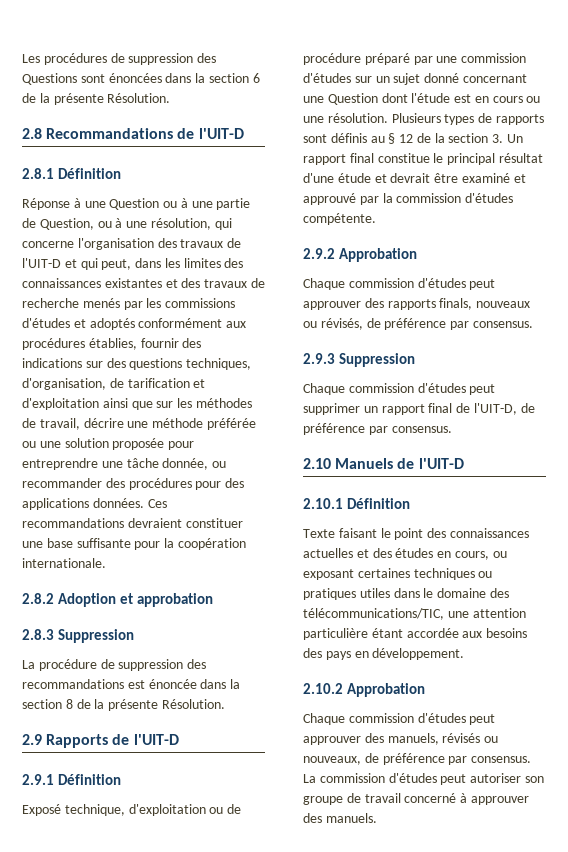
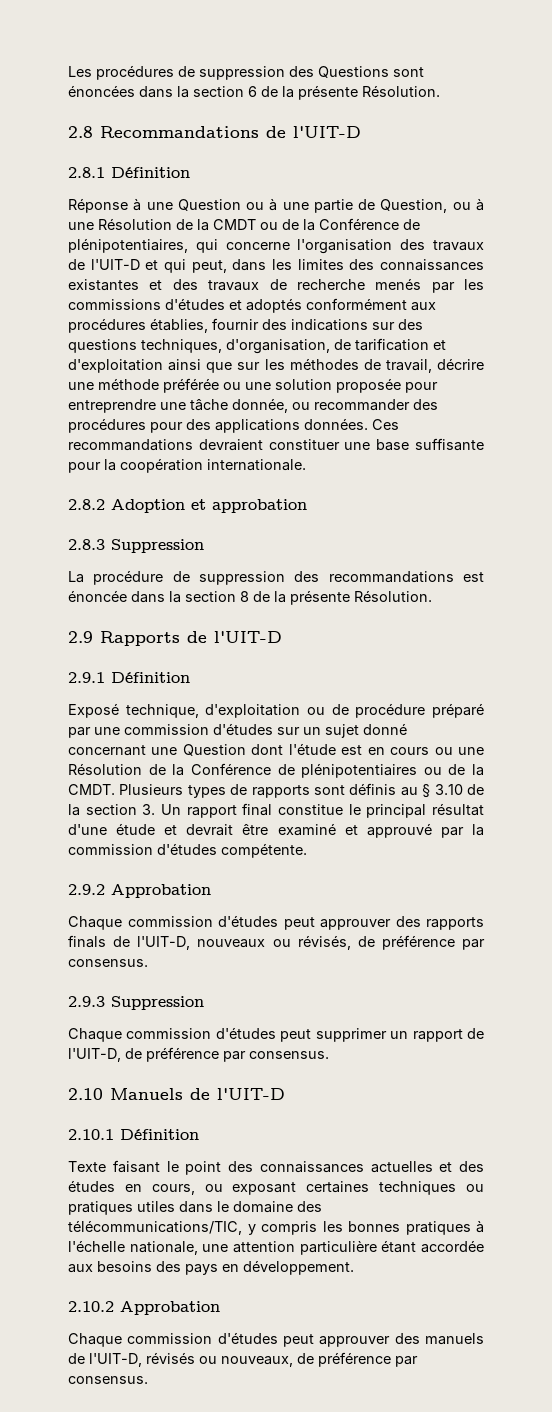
[150,218,211,230] résolution, -> [98,218,420,231] [68,238,188,253] Résolution de la CMDT ou de la Conférence de plénipotentiaires,
[327,113,388,123] résolution. -> [68,763,484,778] [68,784,115,795] Résolution de la Conférence de plénipotentiaires ou de la CMDT.
[399,134,414,143] 12 -> [434,784,463,795] 3.10
[439,298,473,310] finals, -> [68,935,191,950] finals de l'UIT-D,
[428,403,453,413] final -> (463, 1035) none
(444, 614) none -> [247,1220,484,1235] [68,1240,198,1255] y compris les bonnes pratiques à l'échelle nationale,
[387,733,439,745] manuels, -> [425,1333,484,1345] [68,1353,142,1367] manuels de l'UIT-D,
[303,773,544,785] [303,793,529,805] [303,813,377,823] La commission d'études peut autoriser son groupe de travail concerné à approuver des manuels. -> (148, 1380) none

